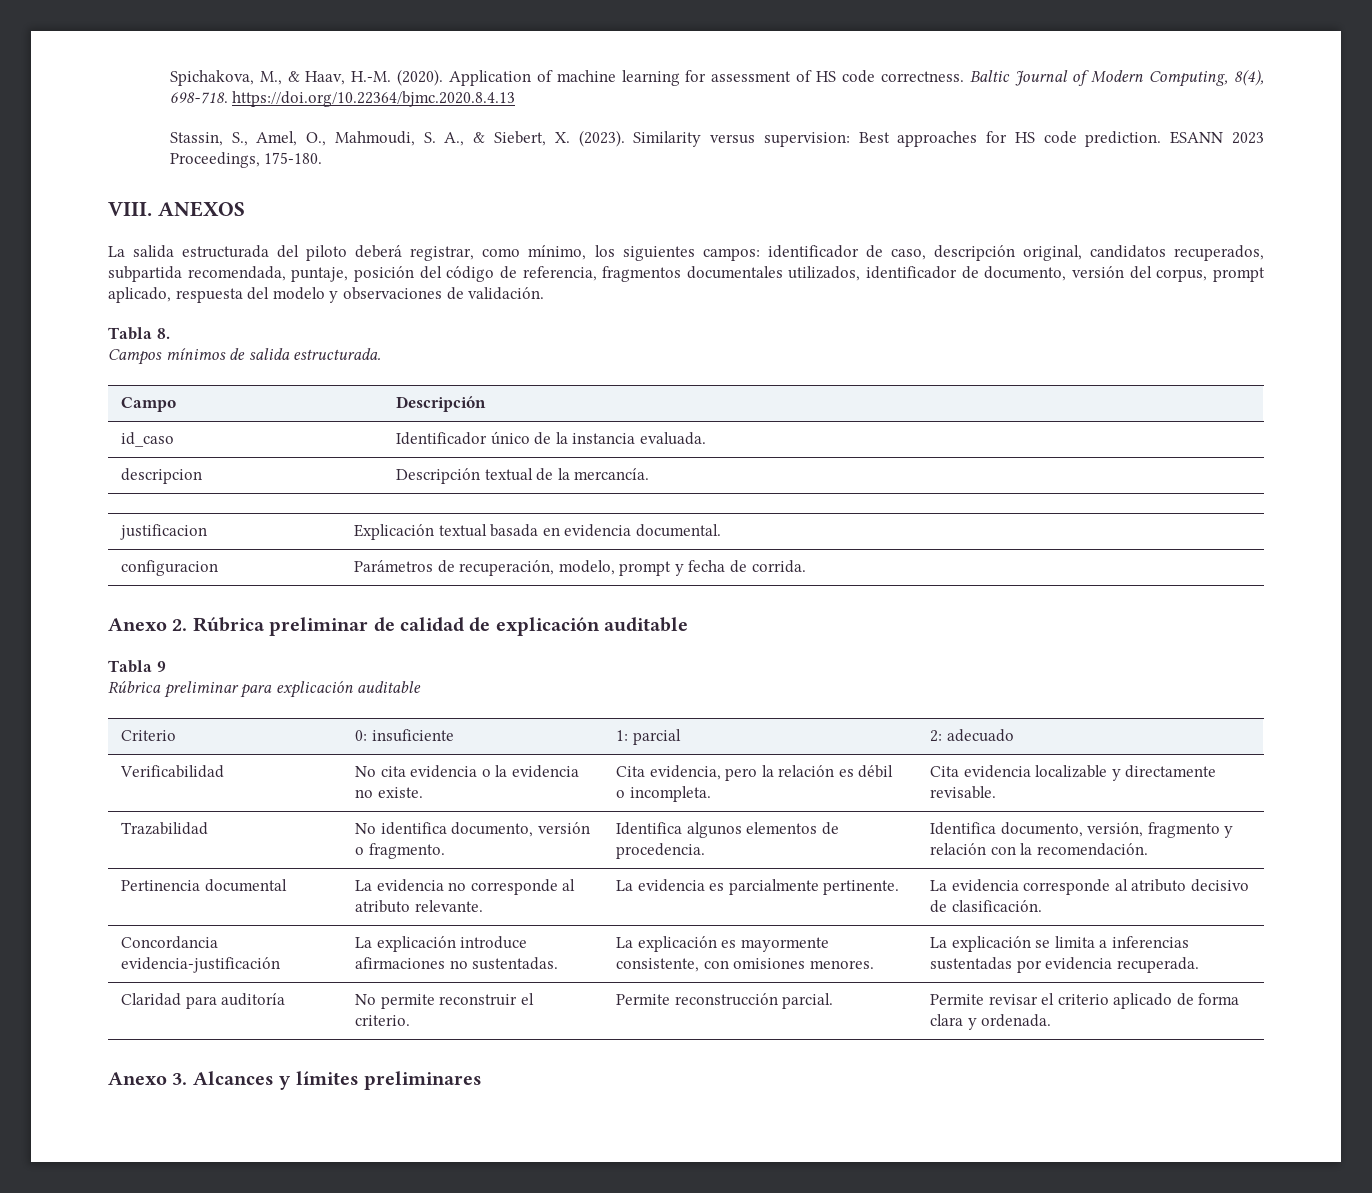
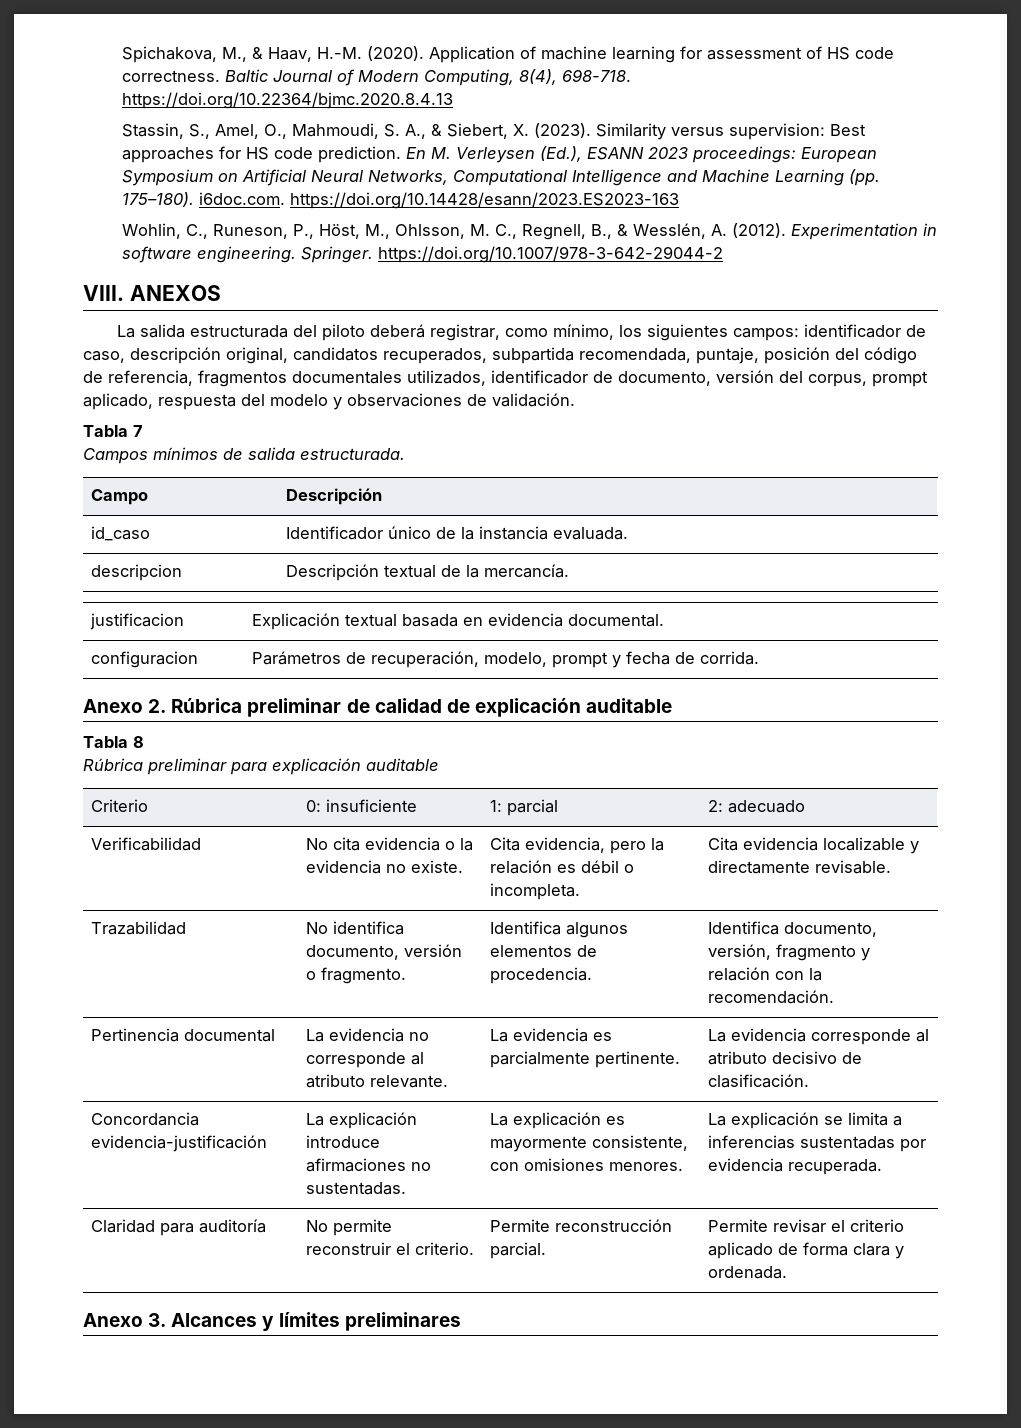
[1170,131,1264,144] [169,152,323,168] ESANN 2023 Proceedings, 175-180. -> [406,146,878,163] [122,169,881,186] [122,192,680,209] [122,223,938,240] [122,246,724,263] En M. Verleysen (Ed.), ESANN 2023 proceedings: European Symposium on Artificial Neural Networks, Computational Intelligence and Machine Learning (pp. 175–180). i6doc.com. https://doi.org/10.14428/esann/2023.ES2023-163 // Wohlin, C., Runeson, P., Höst, M., Ohlsson, M. C., Regnell, B., & Wesslén, A. (2012). Experimentation in software engineering. Springer. https://doi.org/10.1007/978-3-642-29044-2
[156,328,170,339] 8. -> [133,425,143,437] 7
[156,661,166,672] 9 -> [133,736,144,748] 8

